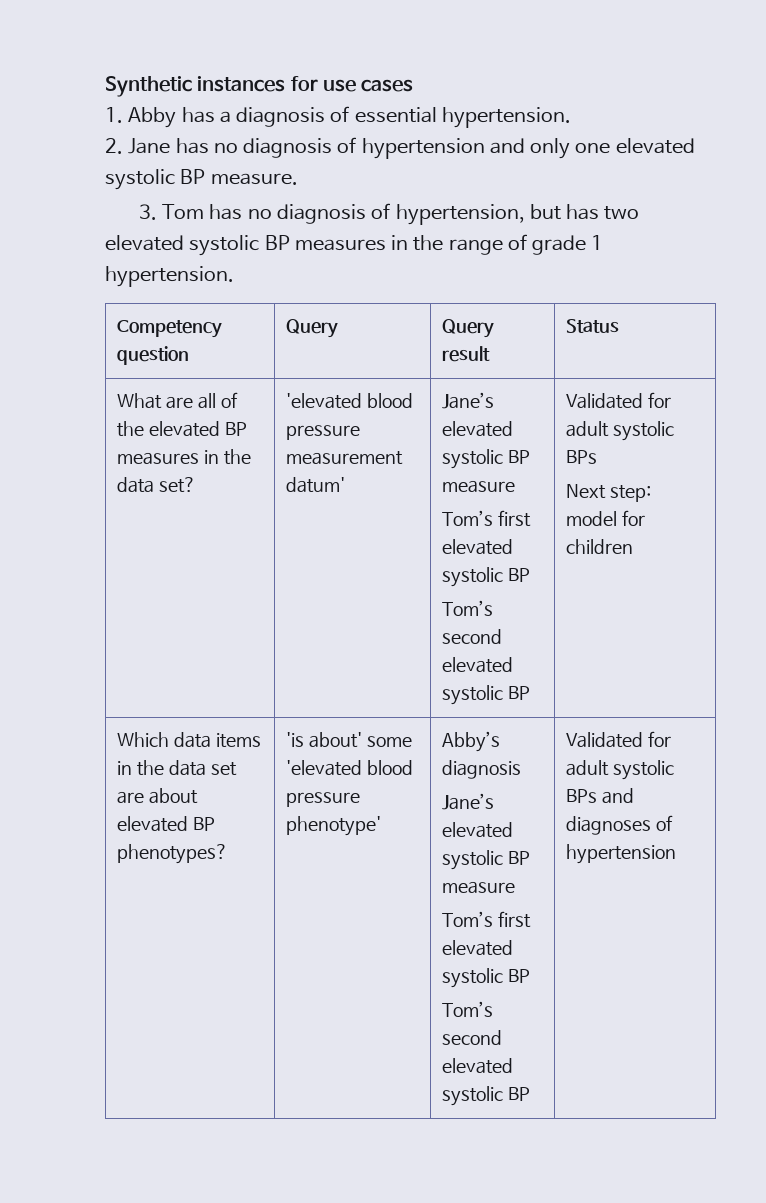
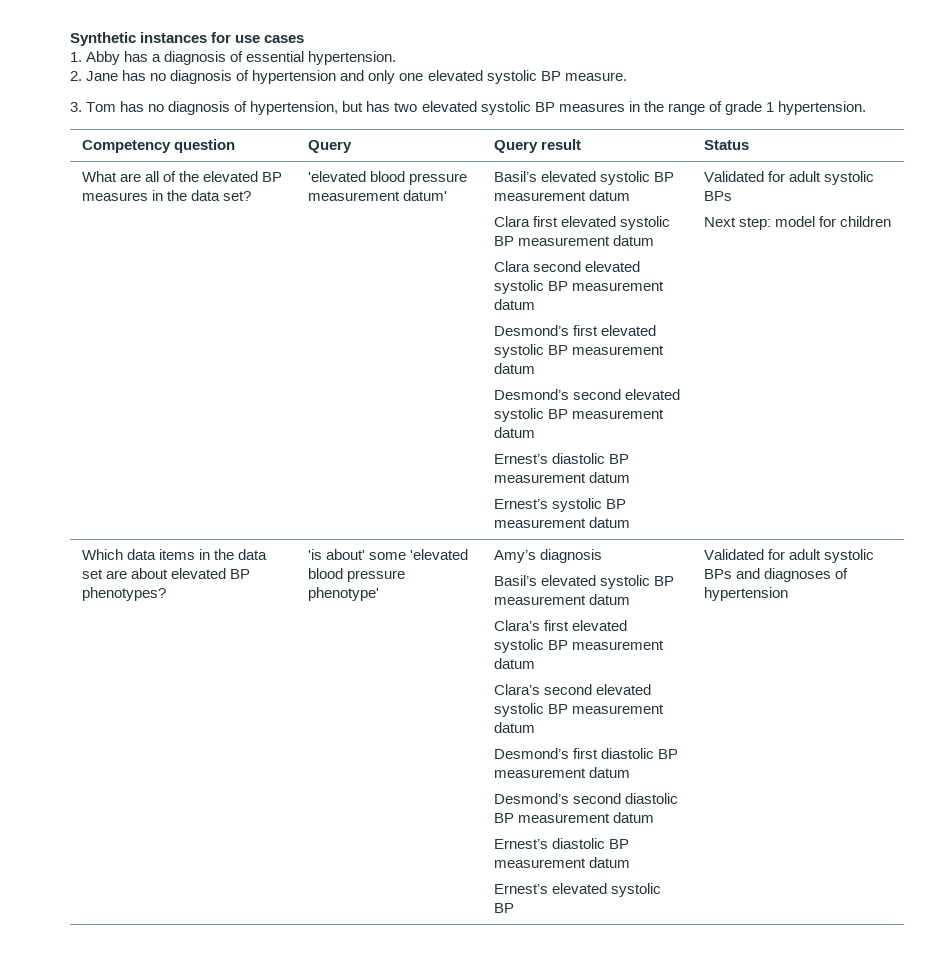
[442,392,495,409] [442,421,514,437] [442,449,531,469] [442,480,516,493] [442,510,532,527] [442,539,514,555] [442,567,531,587] [442,600,494,616] [442,629,503,644] [442,657,514,673] [442,685,531,705] Jane’s elevated systolic BP measure // Tom’s first elevated systolic BP // Tom’s second elevated systolic BP -> [493,171,675,185] [493,190,630,201] [493,216,671,230] [493,235,655,246] [493,261,641,272] [493,280,665,294] [493,299,535,310] [493,325,657,336] [493,344,665,358] [493,363,535,374] [493,389,681,400] [493,408,665,422] [493,427,535,438] [493,453,630,464] [493,472,630,483] [493,498,627,512] [493,517,630,528] Basil’s elevated systolic BP measurement datum // Clara first elevated systolic BP measurement datum // Clara second elevated systolic BP measurement datum // Desmond’s first elevated systolic BP measurement datum // Desmond’s second elevated systolic BP measurement datum // Ernest’s diastolic BP measurement datum // Ernest’s systolic BP measurement datum
[442,731,501,752] Abby’s -> [493,550,536,563] Amy’s
[442,793,495,810] [442,822,514,838] [442,850,531,870] [442,881,516,894] [442,911,532,928] [442,940,514,956] [442,968,531,988] [442,1001,494,1017] [442,1030,503,1045] [442,1058,514,1074] [442,1086,531,1106] Jane’s elevated systolic BP measure // Tom’s first elevated systolic BP // Tom’s second elevated systolic BP -> [493,575,675,589] [493,594,630,605] [493,620,628,631] [493,639,665,653] [493,658,535,669] [493,684,652,695] [493,703,665,717] [493,722,535,733] [493,748,679,759] [493,767,630,778] [493,793,679,804] [493,812,655,823] [493,838,630,849] [493,857,630,868] [493,883,662,897] [493,903,514,913] Basil’s elevated systolic BP measurement datum // Clara’s first elevated systolic BP measurement datum // Clara’s second elevated systolic BP measurement datum // Desmond’s first diastolic BP measurement datum // Desmond’s second diastolic BP measurement datum // Ernest’s diastolic BP measurement datum // Ernest’s elevated systolic BP

